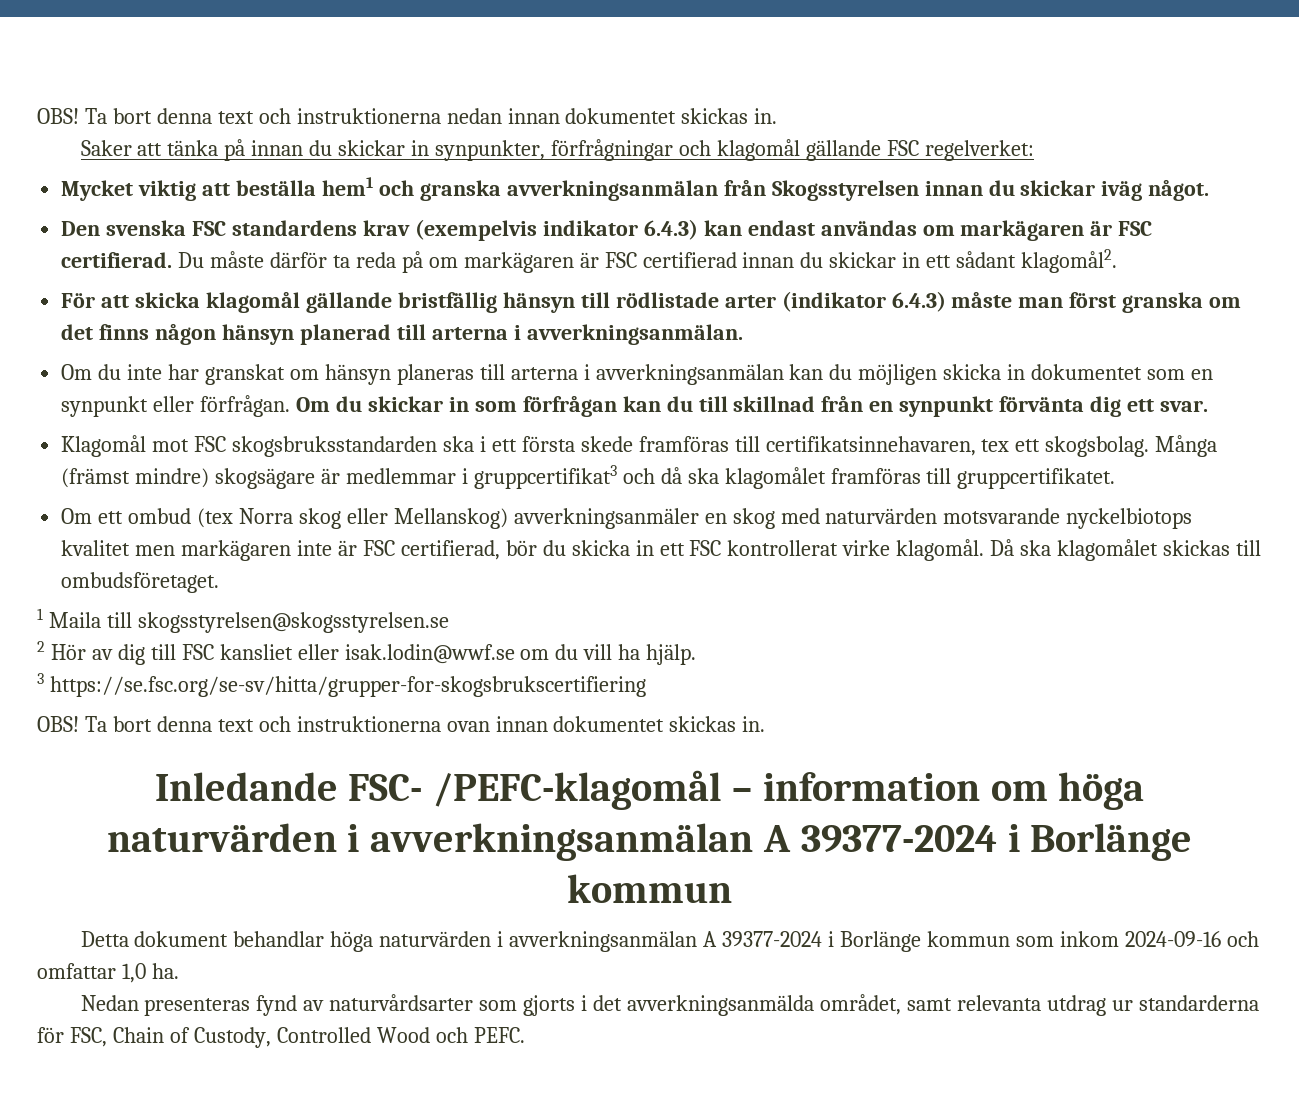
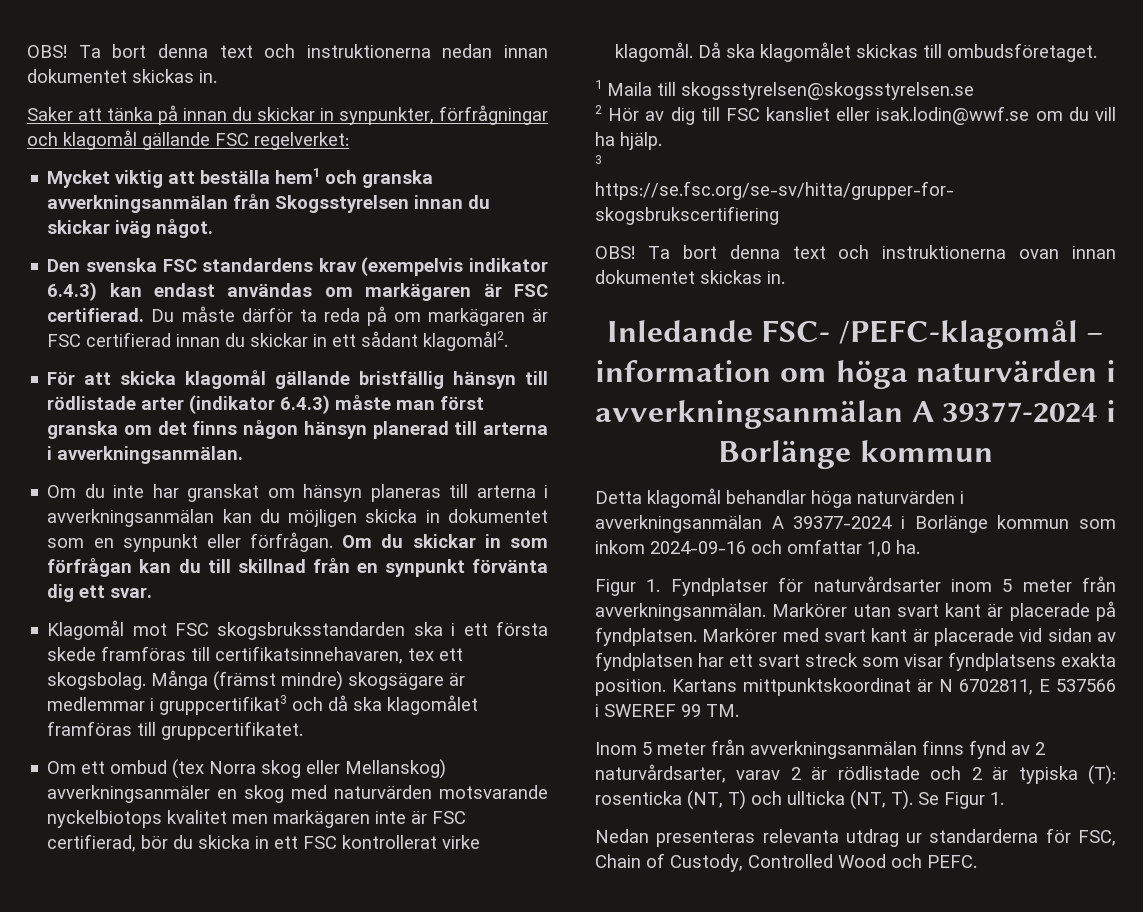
[134,931,229,947] dokument -> [647,488,721,508] klagomål
[80,994,952,1016] Nedan presenteras fynd av naturvårdsarter som gjorts i det avverkningsanmälda området, samt -> [595,576,1116,596] [595,601,1116,621] [595,627,1116,646] [595,652,1116,671] [595,678,1116,696] [595,704,739,717] [595,739,1045,759] [595,764,1116,785] [595,790,1004,810] [595,829,756,847] Figur 1. Fyndplatser för naturvårdsarter inom 5 meter från avverkningsanmälan. Markörer utan svart kant är placerade på fyndplatsen. Markörer med svart kant är placerade vid sidan av fyndplatsen har ett svart streck som visar fyndplatsens exakta position. Kartans mittpunktskoordinat är N 6702811, E 537566 i SWEREF 99 TM. // Inom 5 meter från avverkningsanmälan finns fynd av 2 naturvårdsarter, varav 2 är rödlistade och 2 är typiska (T): rosenticka (NT, T) och ullticka (NT, T). Se Figur 1. // Nedan presenteras

